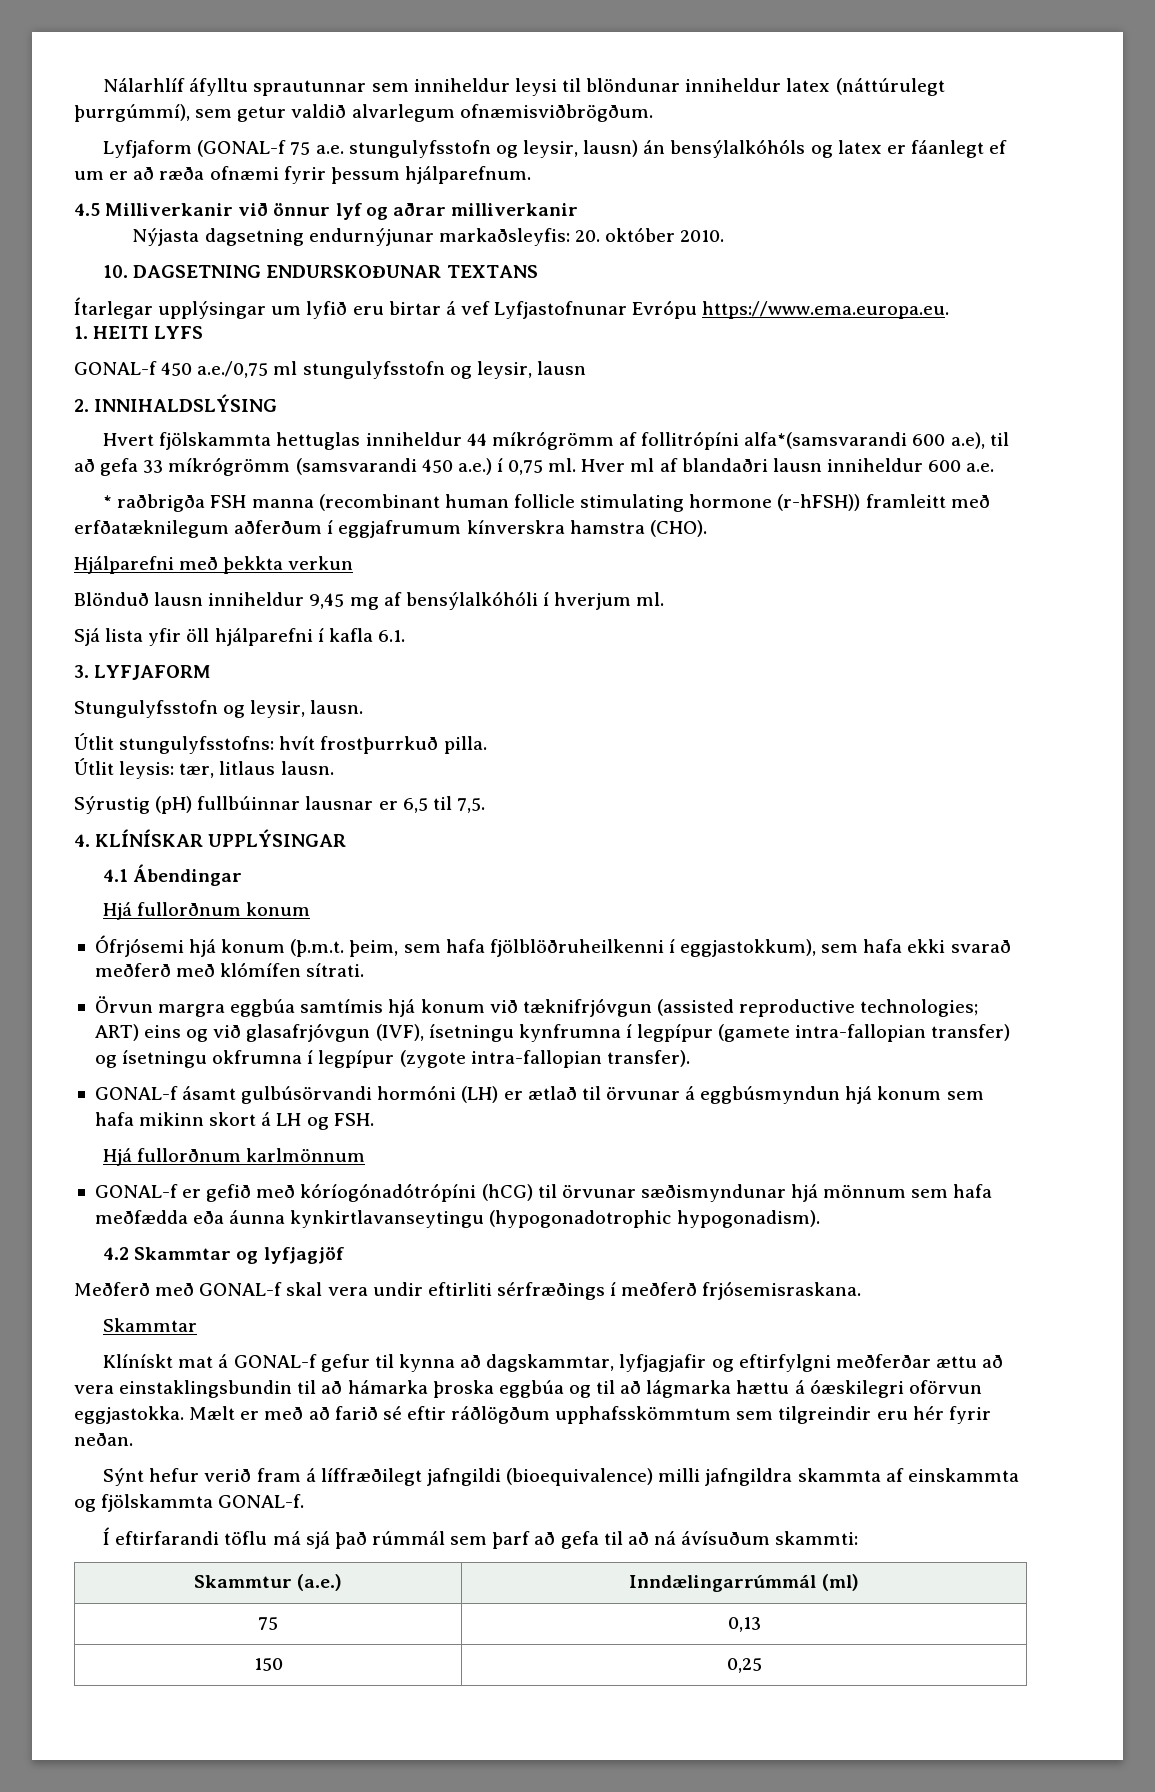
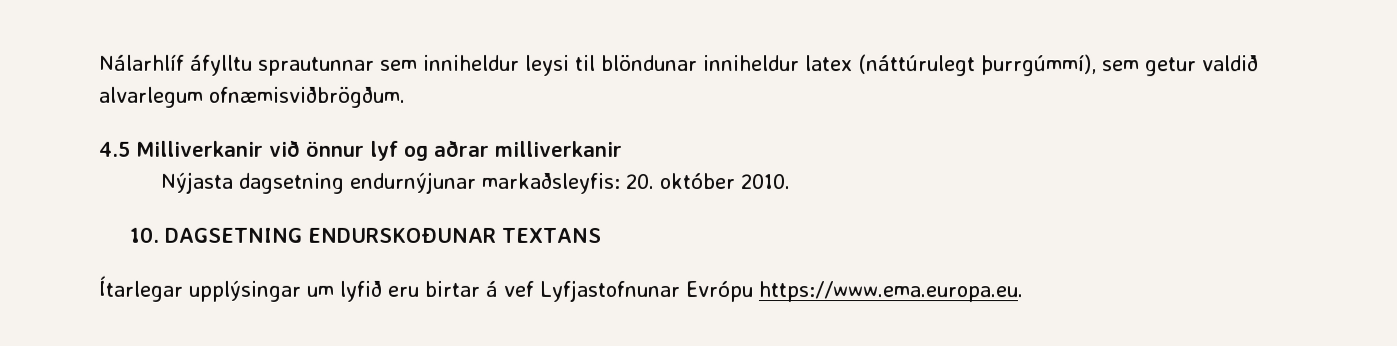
[103,139,1008,158] [74,166,531,184] // Lyfjaform (GONAL-f 75 a.e. stungulyfsstofn og leysir, lausn) án bensýlalkóhóls og latex er fáanlegt ef um er að ræða ofnæmi fyrir þessum hjálparefnum. -> (406, 96) none
[74,326,204,339] [74,361,586,379] [74,394,278,412] [103,431,1009,450] [74,457,995,476] [103,494,990,512] [74,520,707,538] [74,556,354,574] [74,591,665,610] [74,628,405,646] [74,665,212,680] [74,700,364,718] [74,733,487,754] [74,758,334,779] [74,796,485,814] [74,829,347,847] [103,864,243,886] [103,902,311,920] [94,935,1011,957] [94,962,365,977] [94,996,979,1017] [94,1023,1011,1042] [94,1050,690,1068] [94,1085,984,1104] [94,1112,374,1130] [103,1148,366,1166] [94,1183,993,1202] [94,1210,820,1228] [103,1247,344,1264] [74,1281,862,1300] [103,1318,198,1332] [103,1354,1004,1372] [74,1379,982,1398] [74,1406,991,1424] [74,1433,133,1446] [103,1468,1019,1486] [74,1494,305,1512] [103,1527,859,1549] [193,1574,343,1591] [629,1574,859,1592] [258,1617,278,1630] [727,1617,761,1632] [253,1658,283,1671] [726,1658,762,1673] // 1. HEITI LYFS // GONAL-f 450 a.e./0,75 ml stungulyfsstofn og leysir, lausn // 2. INNIHALDSLÝSING // Hvert fjölskammta hettuglas inniheldur 44 míkrógrömm af follitrópíni alfa*(samsvarandi 600 a.e), til að gefa 33 míkrógrömm (samsvarandi 450 a.e.) í 0,75 ml. Hver ml af blandaðri lausn inniheldur 600 a.e. // * raðbrigða FSH manna (recombinant human follicle stimulating hormone (r-hFSH)) framleitt með erfðatæknilegum aðferðum í eggjafrumum kínverskra hamstra (CHO). // Hjálparefni með þekkta verkun // Blönduð lausn inniheldur 9,45 mg af bensýlalkóhóli í hverjum ml. // Sjá lista yfir öll hjálparefni í kafla 6.1. // 3. LYFJAFORM // Stungulyfsstofn og leysir, lausn. // Útlit stungulyfsstofns: hvít frostþurrkuð pilla. // Útlit leysis: tær, litlaus lausn. // Sýrustig (pH) fullbúinnar lausnar er 6,5 til 7,5. // 4. KLÍNÍSKAR UPPLÝSINGAR // 4.1 Ábendingar // Hjá fullorðnum konum // Ófrjósemi hjá konum (þ.m.t. þeim, sem hafa fjölblöðruheilkenni í eggjastokkum), sem hafa ekki svarað meðferð með klómífen sítrati. // Örvun margra eggbúa samtímis hjá konum við tæknifrjóvgun (assisted reproductive technologies; ART) eins og við glasafrjóvgun (IVF), ísetningu kynfrumna í legpípur (gamete intra-fallopian transfer) og ísetningu okfrumna í legpípur (zygote intra-fallopian transfer). // GONAL-f ásamt gulbúsörvandi hormóni (LH) er ætlað til örvunar á eggbúsmyndun hjá konum sem hafa mikinn skort á LH og FSH. // Hjá fullorðnum karlmönnum // GONAL-f er gefið með kóríogónadótrópíni (hCG) til örvunar sæðismyndunar hjá mönnum sem hafa meðfædda eða áunna kynkirtlavanseytingu (hypogonadotrophic hypogonadism). // 4.2 Skammtar og lyfjagjöf // Meðferð með GONAL-f skal vera undir eftirliti sérfræðings í meðferð frjósemisraskana. // Skammtar // Klínískt mat á GONAL-f gefur til kynna að dagskammtar, lyfjagjafir og eftirfylgni meðferðar ættu að vera einstaklingsbundin til að hámarka þroska eggbúa og til að lágmarka hættu á óæskilegri oförvun eggjastokka. Mælt er með að farið sé eftir ráðlögðum upphafsskömmtum sem tilgreindir eru hér fyrir neðan. // Sýnt hefur verið fram á líffræðilegt jafngildi (bioequivalence) milli jafngildra skammta af einskammta og fjölskammta GONAL-f. // Í eftirfarandi töflu má sjá það rúmmál sem þarf að gefa til að ná ávísuðum skammti: // Skammtur (a.e.) | Inndælingarrúmmál (ml) // 75 | 0,13 // 150 | 0,25 -> (1023, 292) none

